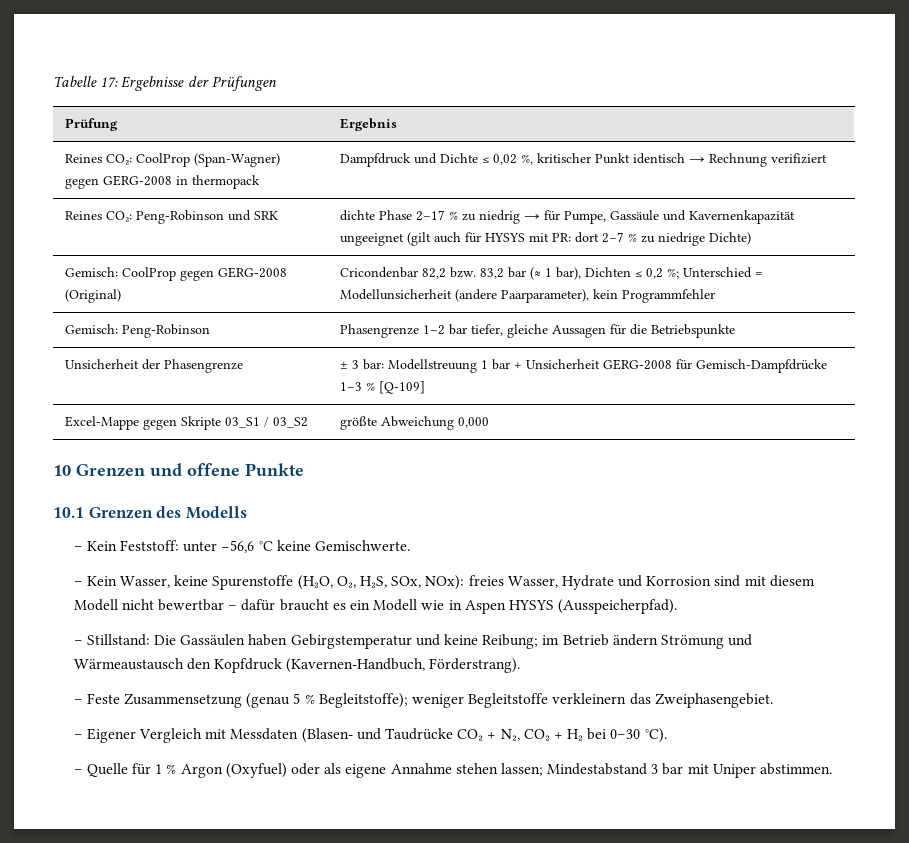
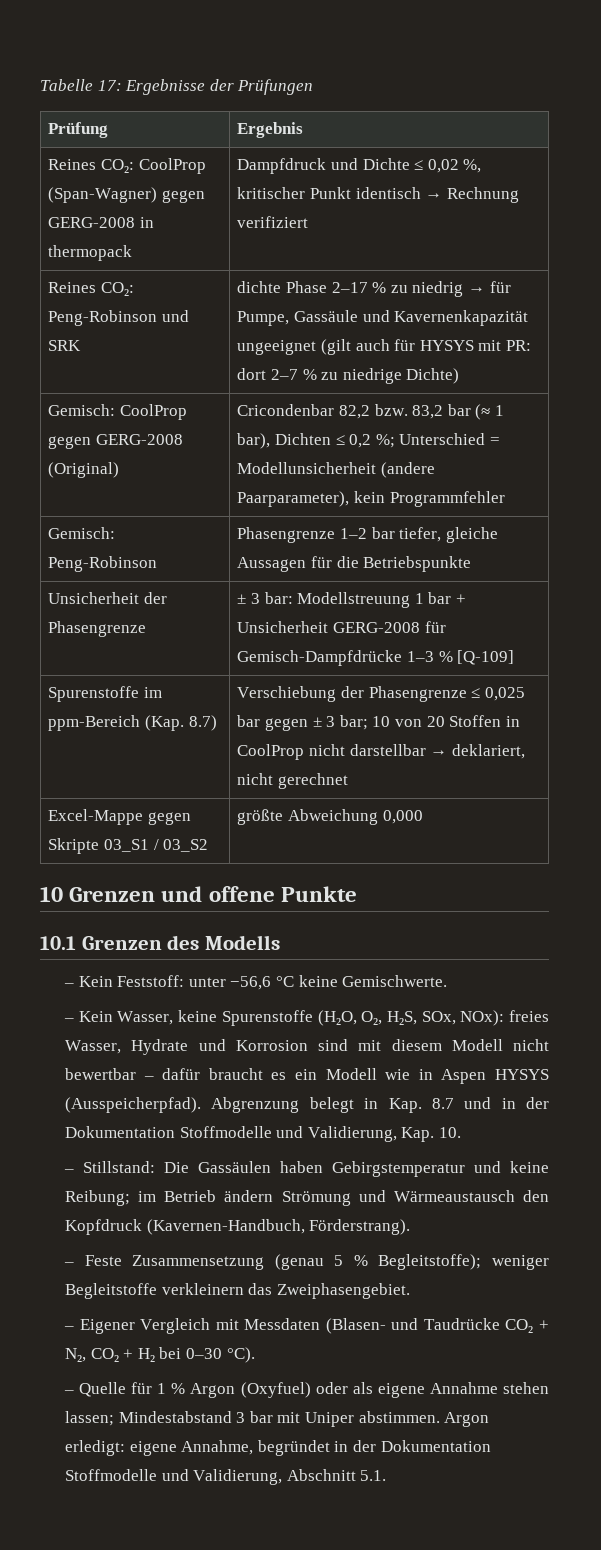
(425, 387) none -> [48,686,162,702] [48,715,217,731] [237,686,525,702] [237,715,520,731] [237,744,525,760] [237,773,348,789] // Spurenstoffe im ppm-Bereich (Kap. 8.7) | Verschiebung der Phasengrenze ≤ 0,025 bar gegen ± 3 bar; 10 von 20 Stoffen in CoolProp nicht darstellbar → deklariert, nicht gerechnet
(678, 606) none -> [211,1097,549,1113] [65,1126,461,1142] Abgrenzung belegt in Kap. 8.7 und in der Dokumentation Stoffmodelle und Validierung, Kap. 10.
(833, 769) none -> [444,1412,490,1427] [65,1440,491,1456] [65,1469,387,1485] Argon erledigt: eigene Annahme, begründet in der Dokumentation Stoffmodelle und Validierung, Abschnitt 5.1.

